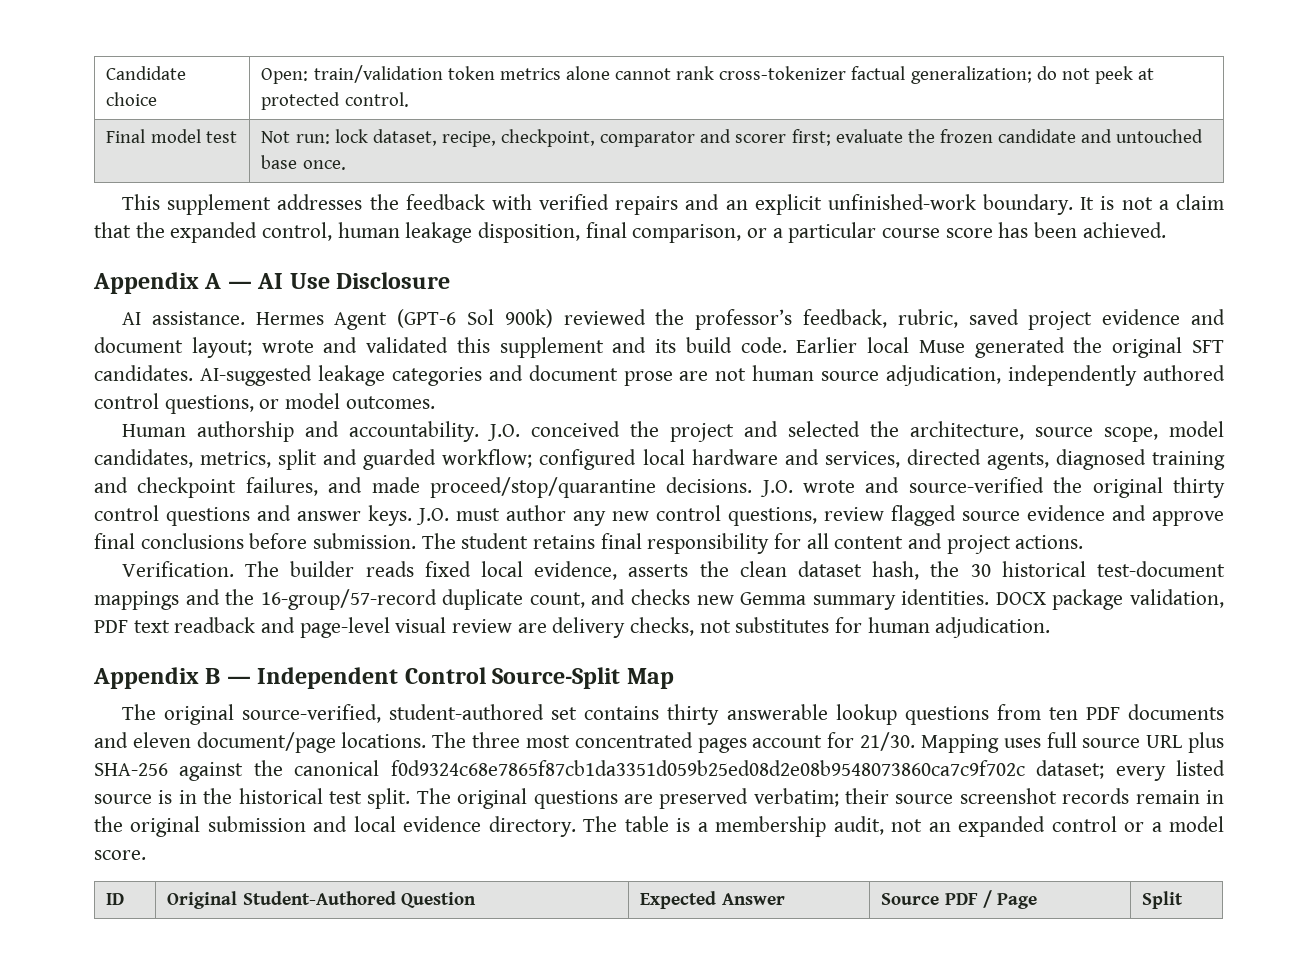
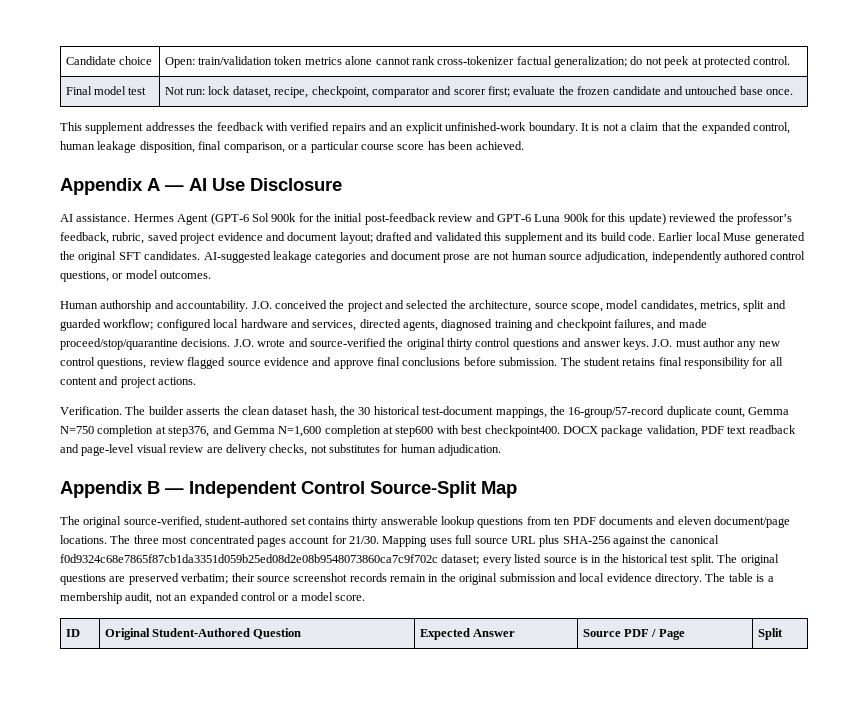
[504,309,553,328] 900k) -> [271,213,666,225] 900k for the initial post-feedback review and GPT-6 Luna 900k for this update)
[261,340,314,353] wrote -> [376,232,412,241] drafted
[365,561,618,580] reads fixed local evidence, -> (184, 410) none
[94,589,220,610] mappings and -> [495,407,547,418] mappings,
[591,589,990,610] and checks new Gemma summary identities. -> [748,407,790,415] [60,425,560,437] Gemma N=750 completion at step376, and Gemma N=1,600 completion at step600 with best checkpoint400.

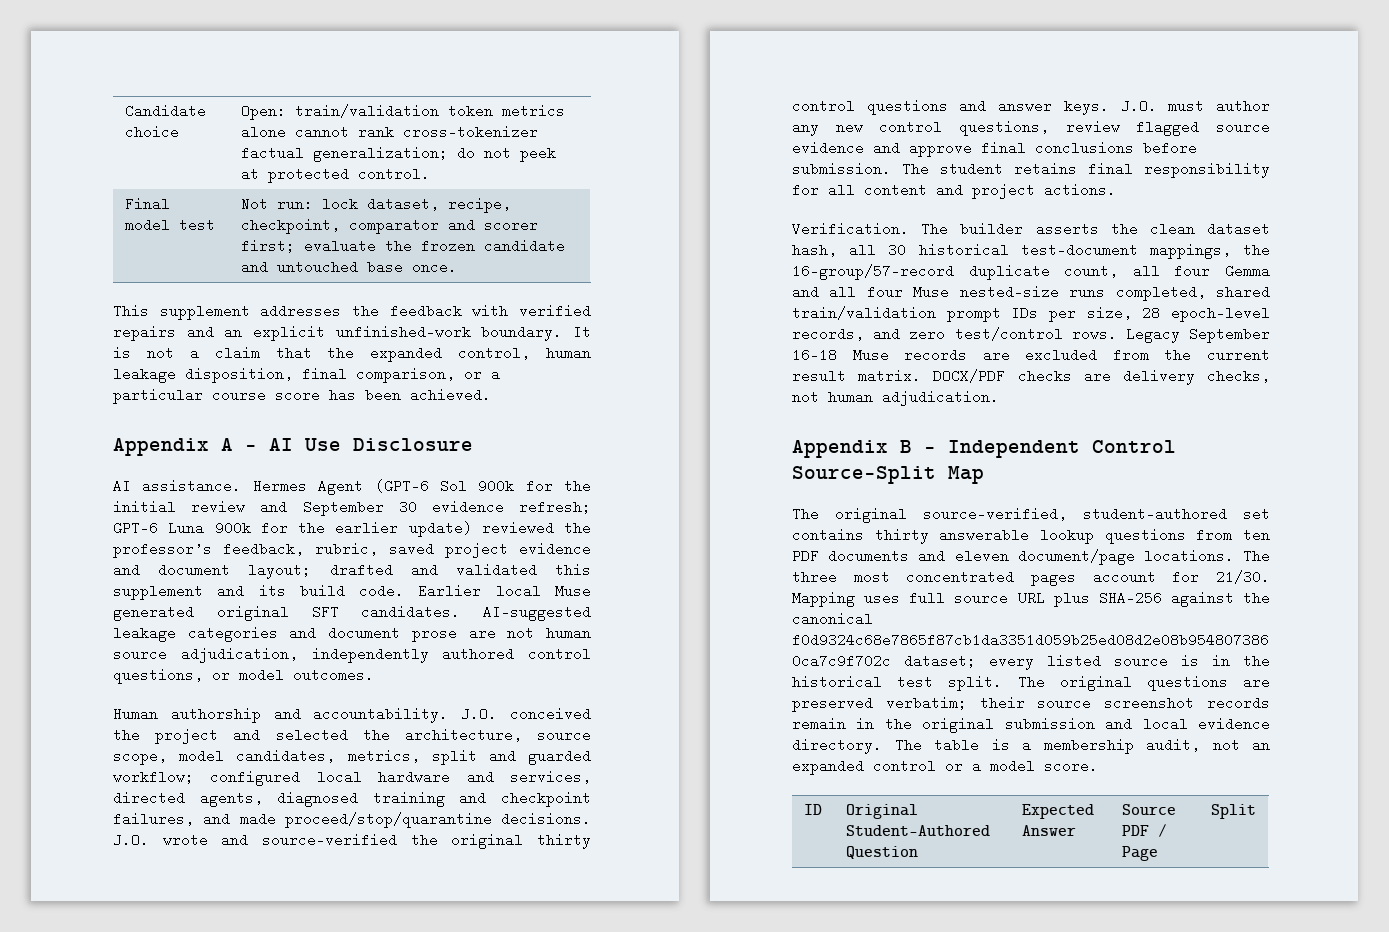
[364,213,436,225] post-feedback -> (176, 507) none
(495, 217) none -> [302,500,591,516] September 30 evidence refresh;
[608,213,626,222] this -> [298,521,399,535] the earlier
[60,251,75,260] the -> (194, 613) none
[340,406,355,415] the -> [849,243,877,257] all
[748,407,790,415] [60,425,796,437] [60,444,204,456] Gemma N=750 completion at step376, and Gemma N=1,600 completion at step600 with best checkpoint400. DOCX package validation, PDF text readback and page-level visual review -> [1132,264,1270,278] [792,285,1270,301] [792,306,1270,322] [792,327,1270,343] [792,348,1270,362] [792,369,1072,383] all four Gemma and all four Muse nested-size runs completed, shared train/validation prompt IDs per size, 28 epoch-level records, and zero test/control rows. Legacy September 16–18 Muse records are excluded from the current result matrix. DOCX/PDF checks
[329,444,399,453] substitutes for -> (819, 397) none

